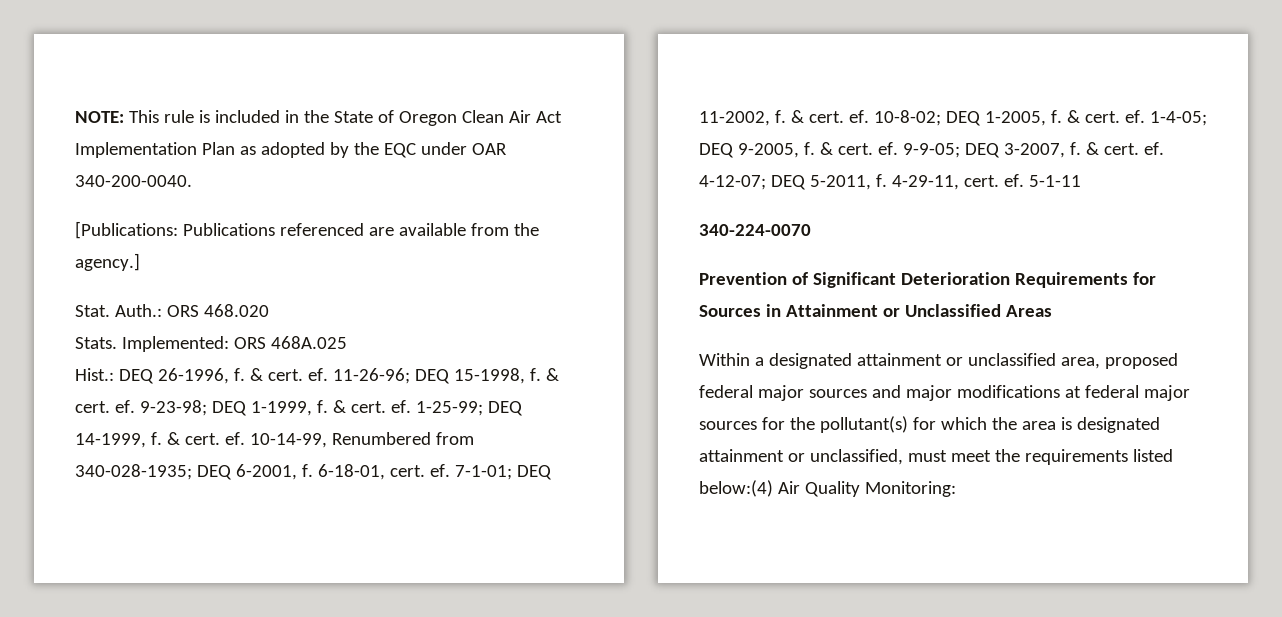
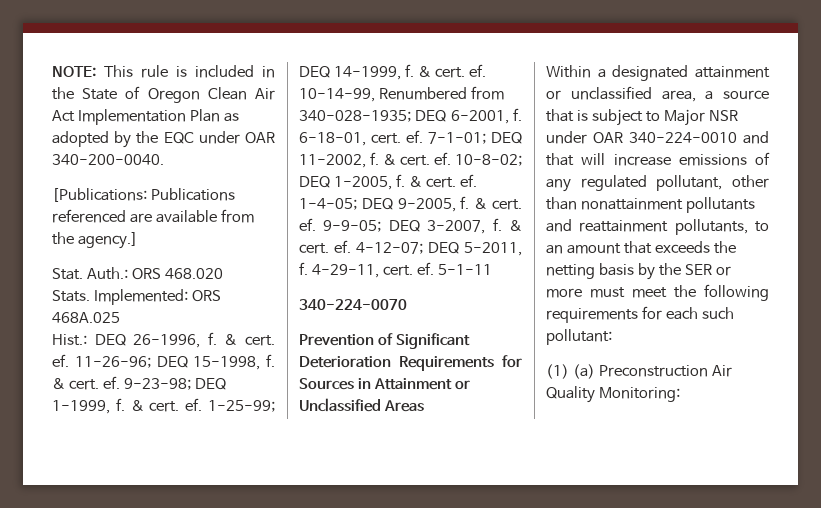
[1104,353,1178,369] [699,385,1190,401] [699,416,1160,433] [699,449,1173,465] [699,480,773,497] proposed federal major sources and major modifications at federal major sources for the pollutant(s) for which the area is designated attainment or unclassified, must meet the requirements listed below:(4) -> [705,90,769,100] [546,109,738,126] [546,131,769,144] [546,152,770,166] [546,175,769,192] [546,197,755,213] [546,219,769,235] [546,241,736,254] [546,263,731,280] [546,284,769,301] [546,306,734,323] [546,329,612,345] [546,364,708,379] a source that is subject to Major NSR under OAR 340-224-0010 and that will increase emissions of any regulated pollutant, other than nonattainment pollutants and reattainment pollutants, to an amount that exceeds the netting basis by the SER or more must meet the following requirements for each such pollutant: // (1) (a) Preconstruction

